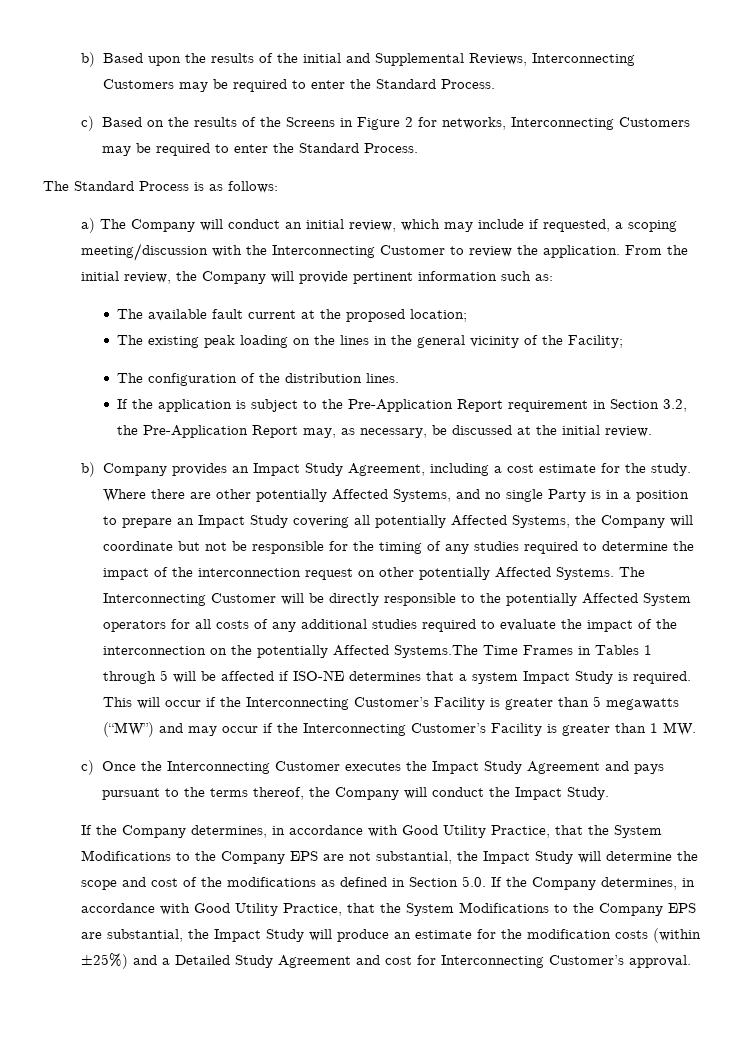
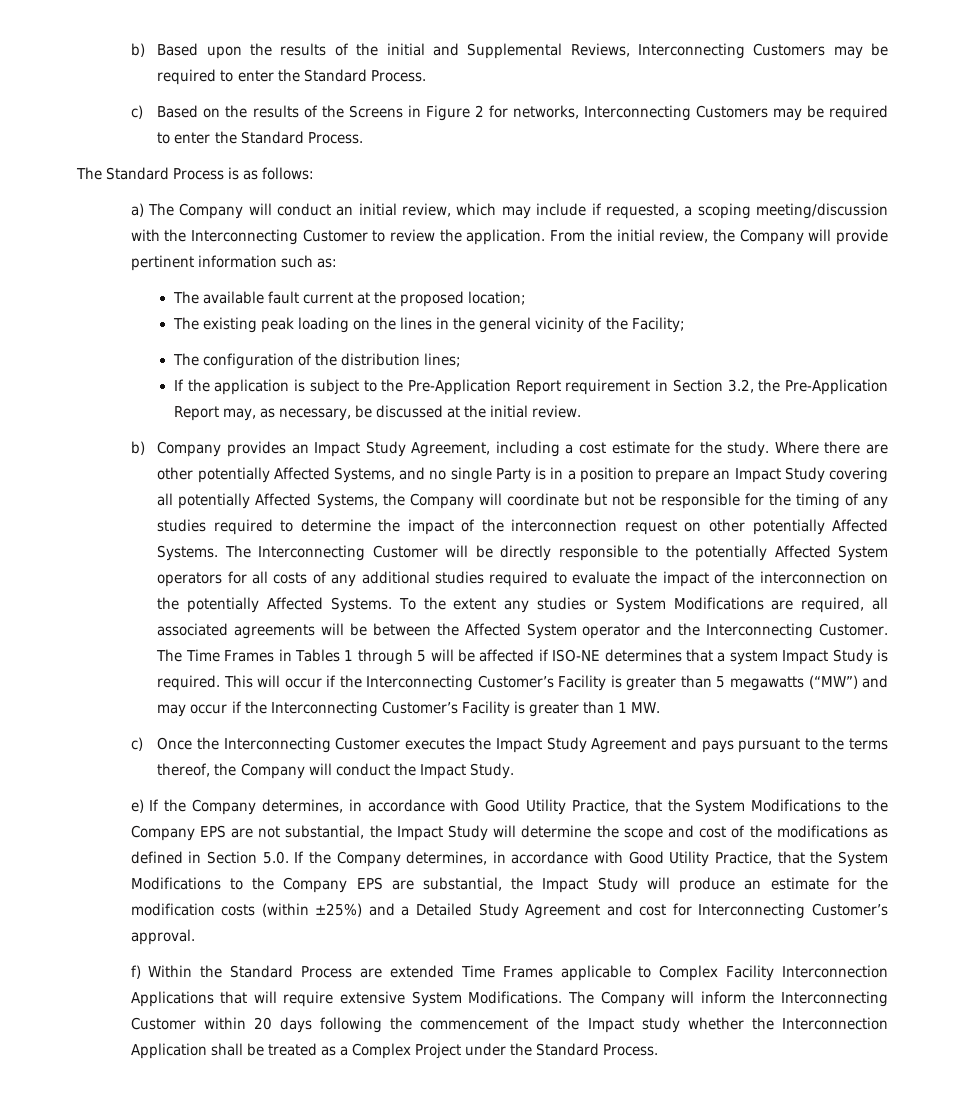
[366,373,400,383] lines. -> [424,353,462,367] lines;
[393,645,478,658] Systems.The -> [330,597,889,613] [157,623,889,639] [156,649,183,662] Systems. To the extent any studies or System Modifications are required, all associated agreements will be between the Affected System operator and the Interconnecting Customer. The
(609, 793) none -> [130,799,144,813] e)
(692, 961) none -> [130,965,889,981] [130,991,888,1007] [130,1017,889,1033] [130,1043,659,1059] // f) Within the Standard Process are extended Time Frames applicable to Complex Facility Interconnection Applications that will require extensive System Modifications. The Company will inform the Interconnecting Customer within 20 days following the commencement of the Impact study whether the Interconnection Application shall be treated as a Complex Project under the Standard Process.

